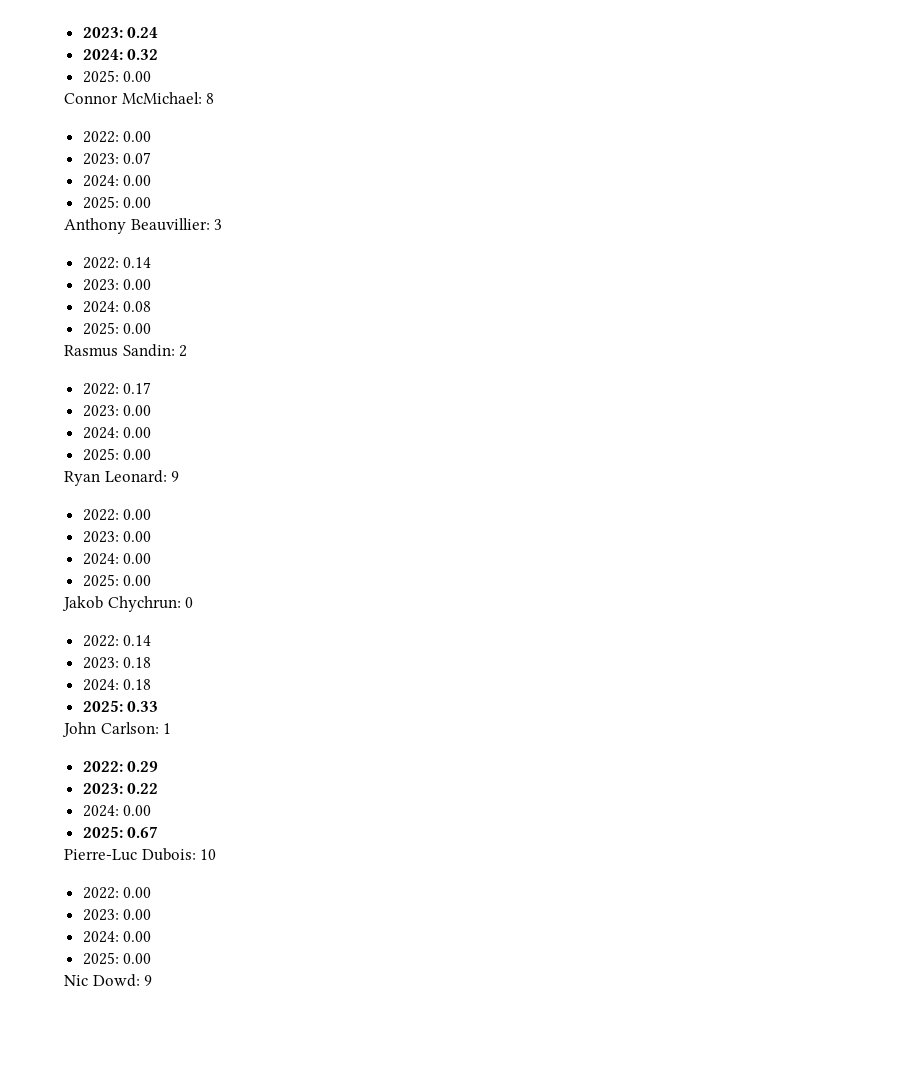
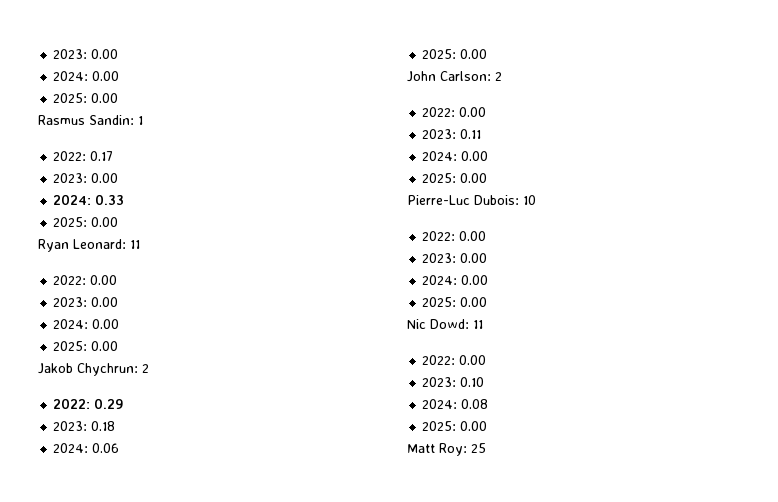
[82,27,159,38] [82,49,159,60] [82,70,152,83] [64,92,215,104] [82,131,152,143] [82,152,152,165] [82,175,152,187] [82,196,152,209] [64,218,223,234] [82,257,152,269] [82,279,152,291] [82,301,152,313] [82,322,152,335] [64,344,188,357] [82,382,152,395] [82,405,152,417] [82,427,152,439] [82,448,152,461] 2023: 0.24 // 2024: 0.32 // 2025: 0.00 // Connor McMichael: 8 // 2022: 0.00 // 2023: 0.07 // 2024: 0.00 // 2025: 0.00 // Anthony Beauvillier: 3 // 2022: 0.14 // 2023: 0.00 // 2024: 0.08 // 2025: 0.00 // Rasmus Sandin: 2 // 2022: 0.17 // 2023: 0.00 // 2024: 0.00 // 2025: 0.00 -> [53,49,119,59] [53,71,120,81] [53,93,119,103] [38,115,143,125] [53,151,114,161] [53,173,119,183] [53,194,125,205] [53,217,119,227] 2023: 0.00 // 2024: 0.00 // 2025: 0.00 // Rasmus Sandin: 1 // 2022: 0.17 // 2023: 0.00 // 2024: 0.33 // 2025: 0.00
[171,471,180,482] 9 -> [130,240,140,249] 11
[185,597,194,608] [82,635,152,647] 0 // 2022: 0.14 -> [142,364,149,373] [53,398,124,409] 2 // 2022: 0.29
[123,679,152,690] [82,700,159,712] 0.18 // 2025: 0.33 -> [92,443,120,453] [422,49,488,59] 0.06 // 2025: 0.00
[163,723,172,734] [82,761,159,772] [82,783,159,794] [82,805,152,817] [82,826,159,838] 1 // 2022: 0.29 // 2023: 0.22 // 2024: 0.00 // 2025: 0.67 -> [495,72,502,81] [422,107,487,117] [422,129,482,139] [422,151,489,161] [422,173,488,183] 2 // 2022: 0.00 // 2023: 0.11 // 2024: 0.00 // 2025: 0.00
[144,975,153,986] 9 -> [473,320,483,329] [422,355,487,365] [422,377,485,387] [422,399,489,409] [422,421,488,431] [407,443,486,456] 11 // 2022: 0.00 // 2023: 0.10 // 2024: 0.08 // 2025: 0.00 // Matt Roy: 25

